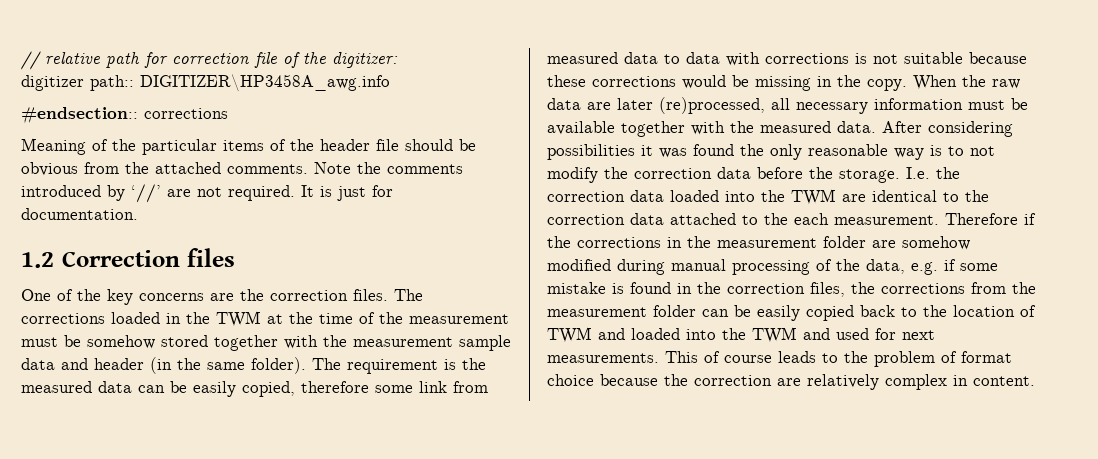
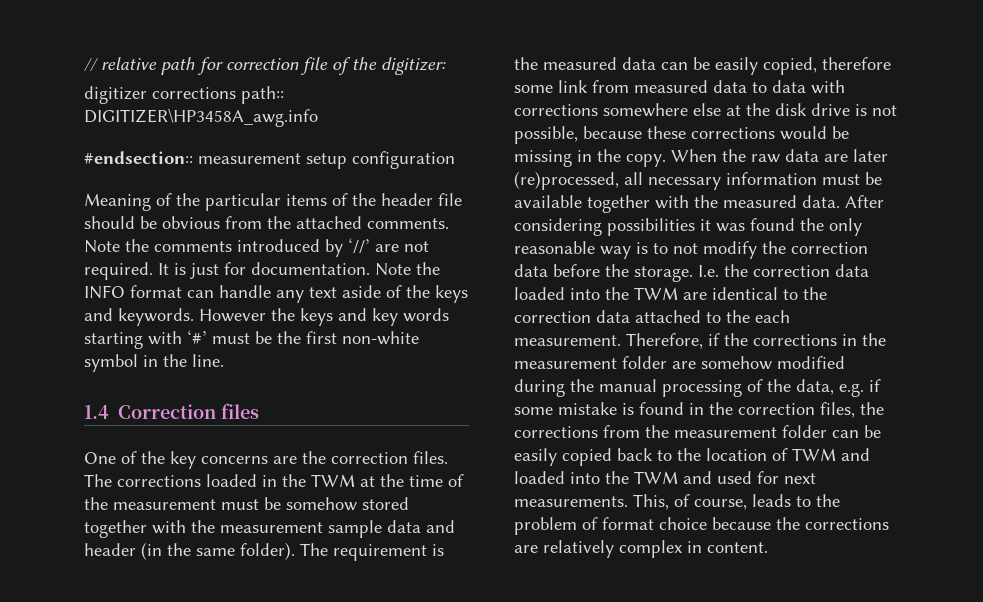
(84, 83) none -> [152,87,236,99] corrections
[144,108,228,119] corrections -> [198,151,455,169] measurement setup configuration
[21,252,54,268] // 1.2 -> [375,262,440,276] [84,285,468,303] [84,308,449,326] [84,330,419,349] [84,354,224,372] [84,405,109,419] Note the INFO format can handle any text aside of the keys and keywords. However the keys and key words starting with ‘#’ must be the first non-white symbol in the line. // 1.4
(849, 58) none -> [603,103,850,117] somewhere else at the disk drive
[904,52,963,64] suitable -> [514,126,578,144] possible,
[945,213,1018,225] Therefore -> [626,333,703,349] Therefore,
(665, 267) none -> [570,379,594,392] the
[665,351,772,363] This of course -> [633,494,747,510] This, of course,
[694,375,772,386] correction -> [805,518,889,530] corrections

